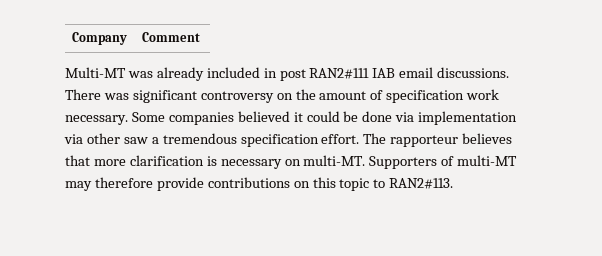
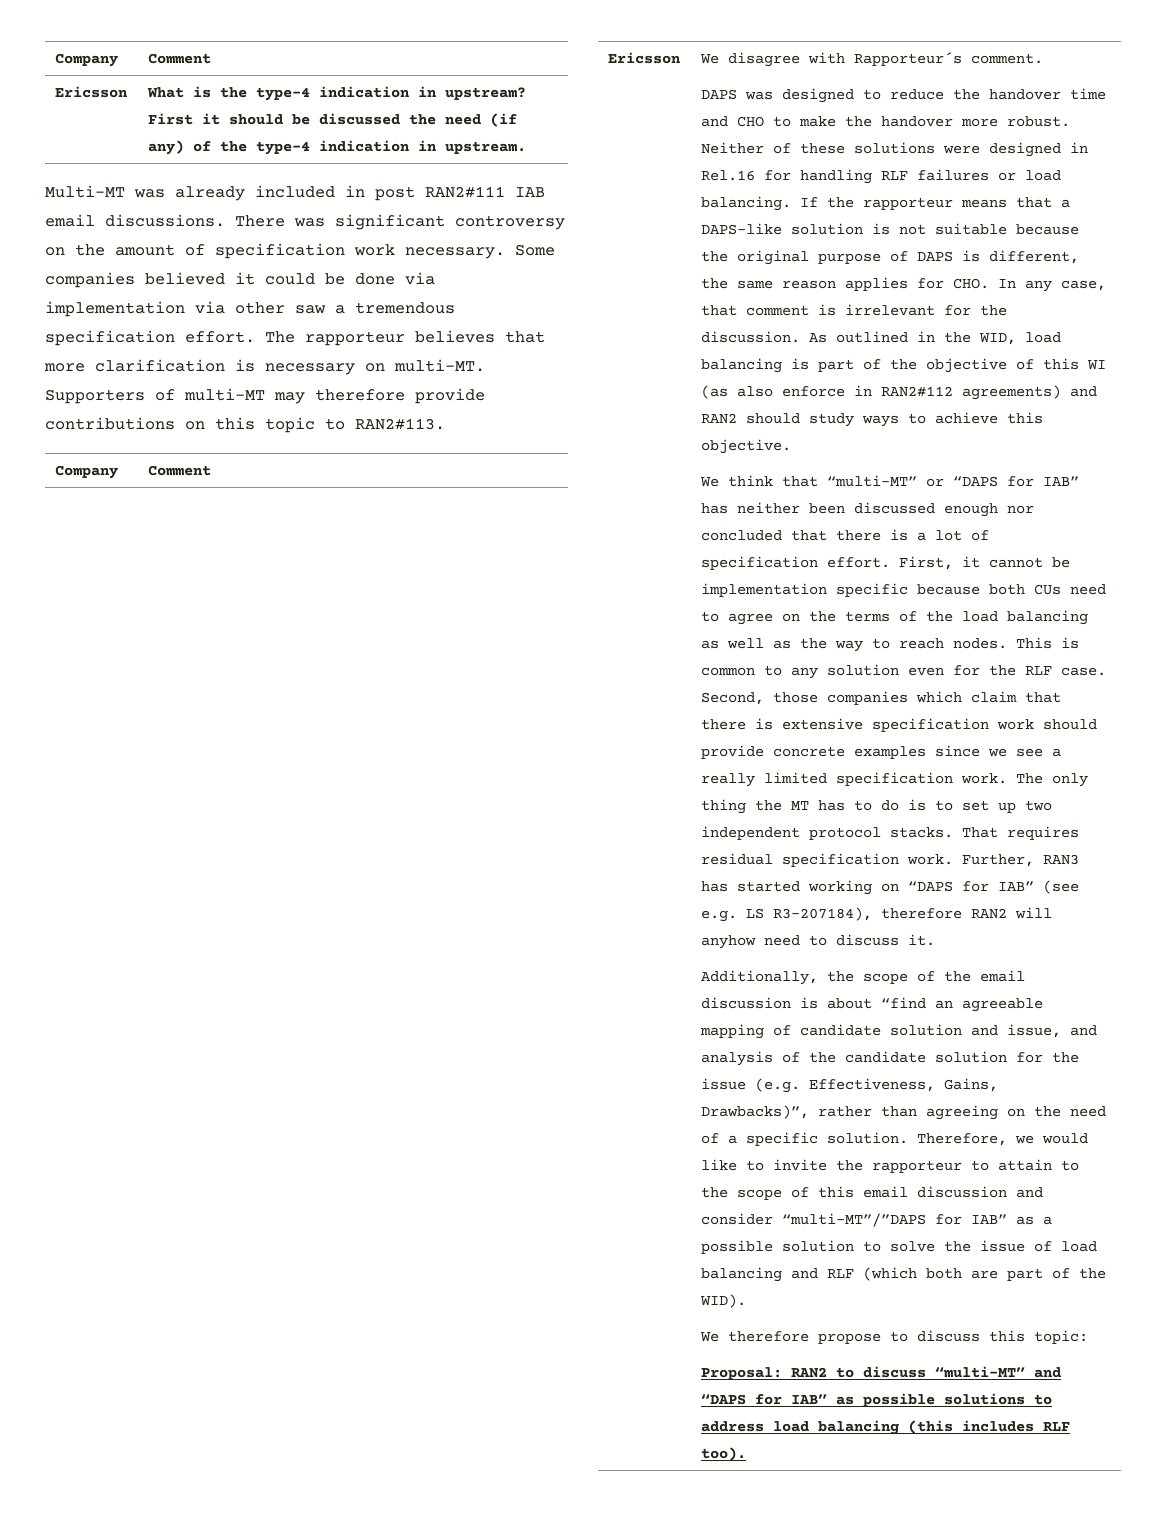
[72,32,128,45] [142,32,201,42] Company | Comment -> [55,53,119,67] [148,53,212,64] [55,86,129,98] [147,86,527,101] [148,113,518,127] [148,140,527,155] Company | Comment // Ericsson | What is the type-4 indication in upstream? First it should be discussed the need (if any) of the type-4 indication in upstream.
(454, 183) none -> [55,465,119,479] [148,465,212,476] [608,52,682,64] [700,52,1044,67] [701,88,1107,103] [701,116,1071,127] [701,142,1089,157] [701,169,1062,184] [701,196,1071,211] [701,223,1080,235] [701,250,1080,265] [701,277,1107,292] [701,304,1008,316] [701,331,1062,345] [701,358,1107,373] [701,385,1098,400] [701,412,1044,427] [701,439,792,454] [700,475,1080,487] [701,502,1035,517] [701,529,990,541] [701,556,1071,570] [701,583,1107,597] [701,610,1089,625] [701,637,1080,652] [701,664,1107,679] [701,691,1062,705] [701,718,1098,732] [701,745,1062,759] [701,772,1089,787] [701,799,1053,814] [701,826,1080,840] [701,853,1080,867] [701,880,1080,895] [701,907,1053,922] [701,934,936,949] [701,970,1026,985] [701,997,1044,1012] [700,1024,1098,1039] [701,1051,1080,1066] [701,1078,999,1093] [701,1105,1107,1120] [701,1132,1089,1146] [701,1159,1080,1173] [701,1186,1044,1200] [701,1213,1053,1227] [701,1240,1098,1254] [701,1267,1107,1282] [700,1294,747,1308] [700,1330,1089,1344] [701,1366,1062,1380] [701,1393,1053,1407] [701,1420,1071,1435] [701,1447,747,1461] // Company | Comment // Ericsson | We disagree with Rapporteur´s comment. // DAPS was designed to reduce the handover time and CHO to make the handover more robust. Neither of these solutions were designed in Rel.16 for handling RLF failures or load balancing. If the rapporteur means that a DAPS-like solution is not suitable because the original purpose of DAPS is different, the same reason applies for CHO. In any case, that comment is irrelevant for the discussion. As outlined in the WID, load balancing is part of the objective of this WI (as also enforce in RAN2#112 agreements) and RAN2 should study ways to achieve this objective. // We think that “multi-MT” or “DAPS for IAB” has neither been discussed enough nor concluded that there is a lot of specification effort. First, it cannot be implementation specific because both CUs need to agree on the terms of the load balancing as well as the way to reach nodes. This is common to any solution even for the RLF case. Second, those companies which claim that there is extensive specification work should provide concrete examples since we see a really limited specification work. The only thing the MT has to do is to set up two independent protocol stacks. That requires residual specification work. Further, RAN3 has started working on “DAPS for IAB” (see e.g. LS R3-207184), therefore RAN2 will anyhow need to discuss it. // Additionally, the scope of the email discussion is about “find an agreeable mapping of candidate solution and issue, and analysis of the candidate solution for the issue (e.g. Effectiveness, Gains, Drawbacks)”, rather than agreeing on the need of a specific solution. Therefore, we would like to invite the rapporteur to attain to the scope of this email discussion and consider “multi-MT”/”DAPS for IAB” as a possible solution to solve the issue of load balancing and RLF (which both are part of the WID). // We therefore propose to discuss this topic: // Proposal: RAN2 to discuss “multi-MT” and “DAPS for IAB” as possible solutions to address load balancing (this includes RLF too).

